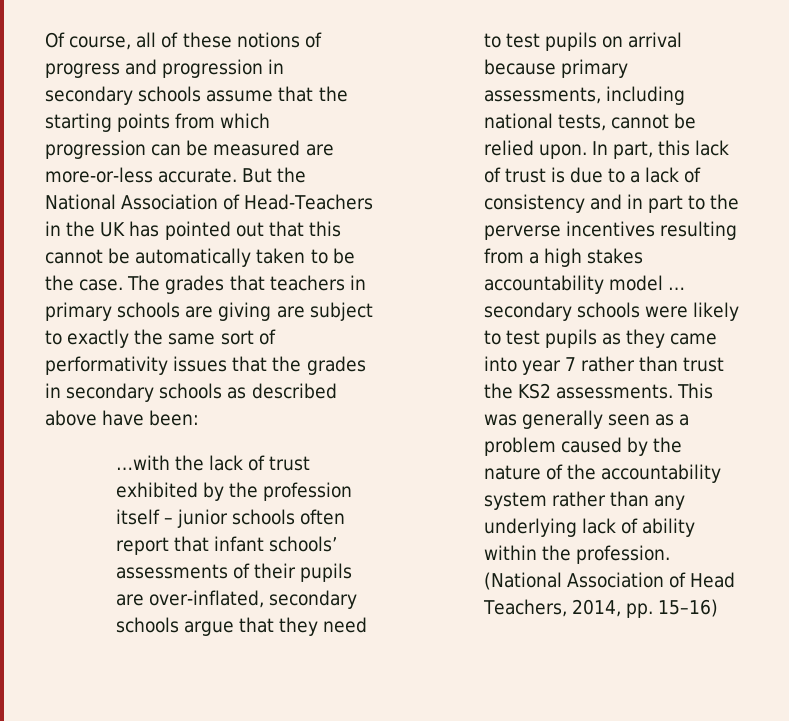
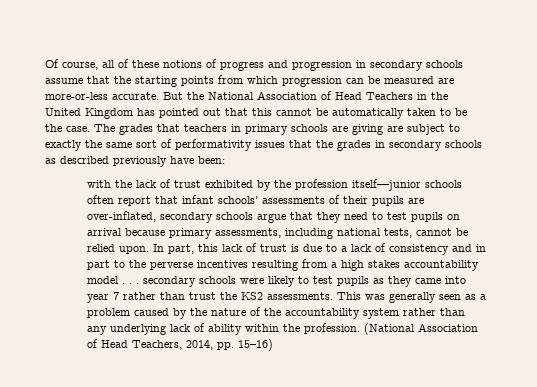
[244,194,374,210] [45,221,126,237] Head-Teachers in the UK -> [335,92,448,100] [45,108,133,119] Head Teachers in the United Kingdom
[45,410,97,426] above -> [113,156,167,167] previously
[115,455,170,470] …with -> [86,180,111,188] with
[115,509,228,528] itself – junior -> [351,179,421,191] itself—junior
[667,287,685,290] … -> [121,283,139,284] . . .

